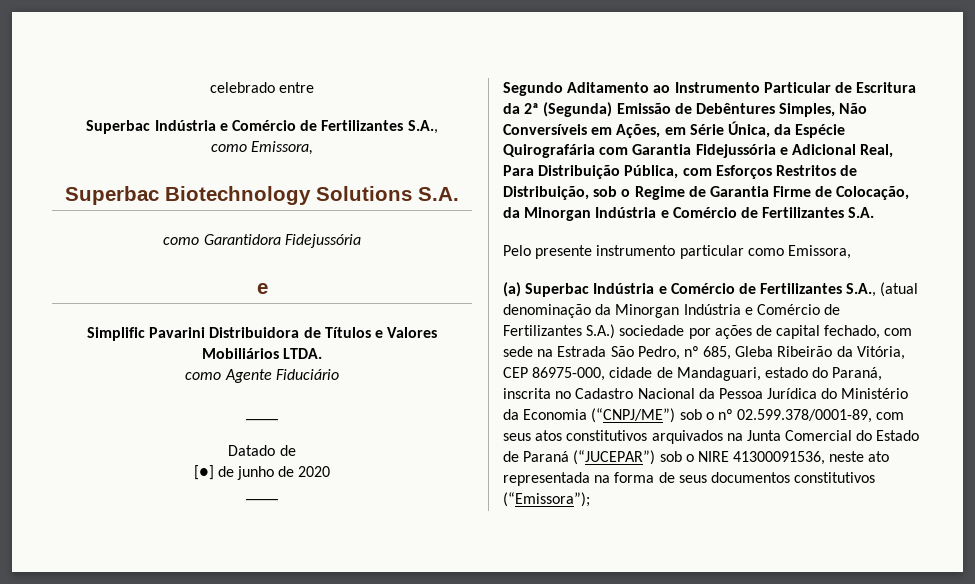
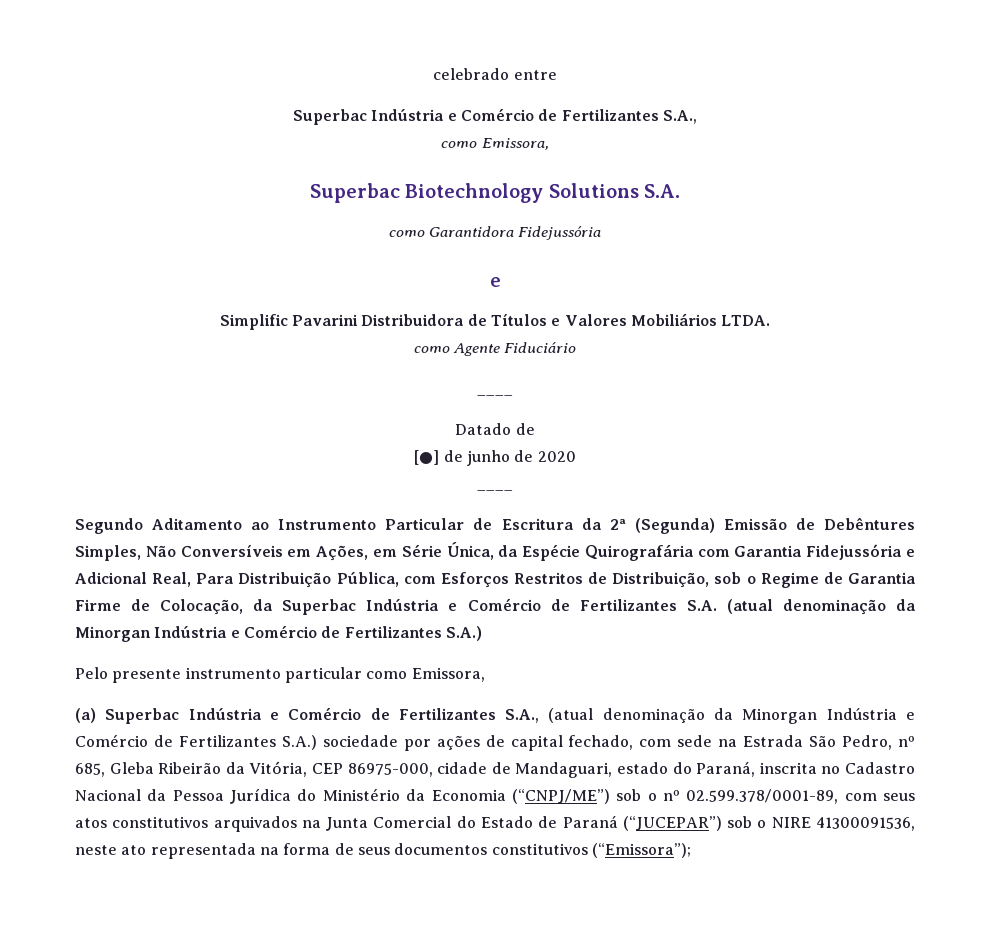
[524,207,875,221] Minorgan Indústria e Comércio de Fertilizantes S.A. -> [282,598,917,615] [75,625,482,642] Superbac Indústria e Comércio de Fertilizantes S.A. (atual denominação da Minorgan Indústria e Comércio de Fertilizantes S.A.)

